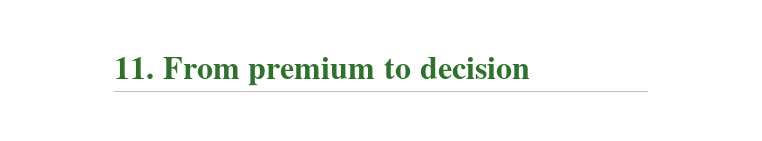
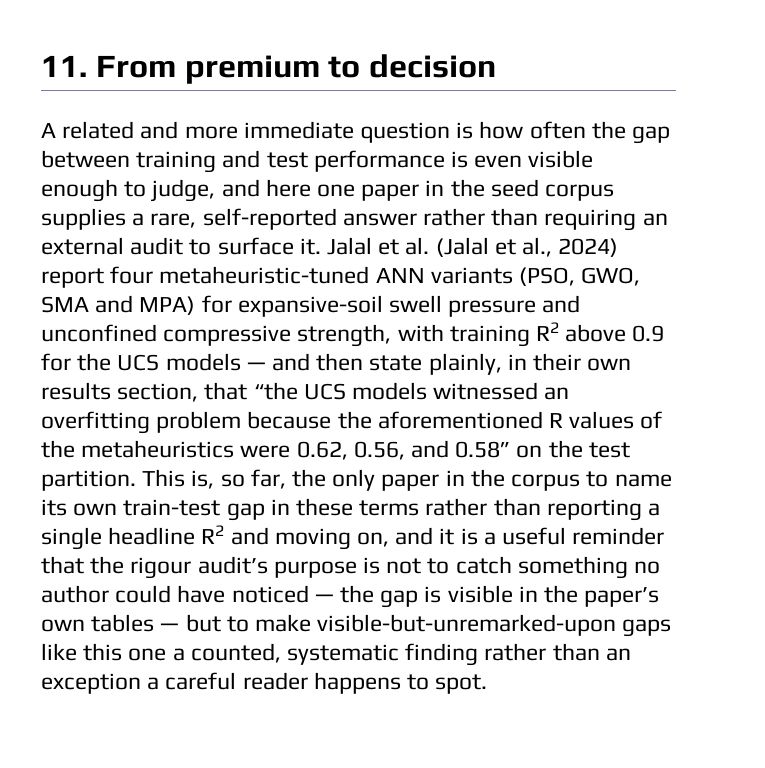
(530, 68) none -> [41,121,671,144] [41,150,594,173] [41,179,615,202] [41,208,668,231] [41,237,619,257] [41,266,641,288] [41,295,581,317] [41,322,665,347] [41,353,632,375] [41,382,570,402] [41,411,663,434] [41,440,630,460] [41,469,672,491] [41,498,661,521] [41,525,665,550] [41,556,661,579] [41,585,660,608] [41,614,672,637] [41,643,631,666] [41,672,488,694] // A related and more immediate question is how often the gap between training and test performance is even visible enough to judge, and here one paper in the seed corpus supplies a rare, self-reported answer rather than requiring an external audit to surface it. Jalal et al. (Jalal et al., 2024) report four metaheuristic-tuned ANN variants (PSO, GWO, SMA and MPA) for expansive-soil swell pressure and unconfined compressive strength, with training R2 above 0.9 for the UCS models — and then state plainly, in their own results section, that “the UCS models witnessed an overfitting problem because the aforementioned R values of the metaheuristics were 0.62, 0.56, and 0.58” on the test partition. This is, so far, the only paper in the corpus to name its own train-test gap in these terms rather than reporting a single headline R2 and moving on, and it is a useful reminder that the rigour audit’s purpose is not to catch something no author could have noticed — the gap is visible in the paper’s own tables — but to make visible-but-unremarked-upon gaps like this one a counted, systematic finding rather than an exception a careful reader happens to spot.

